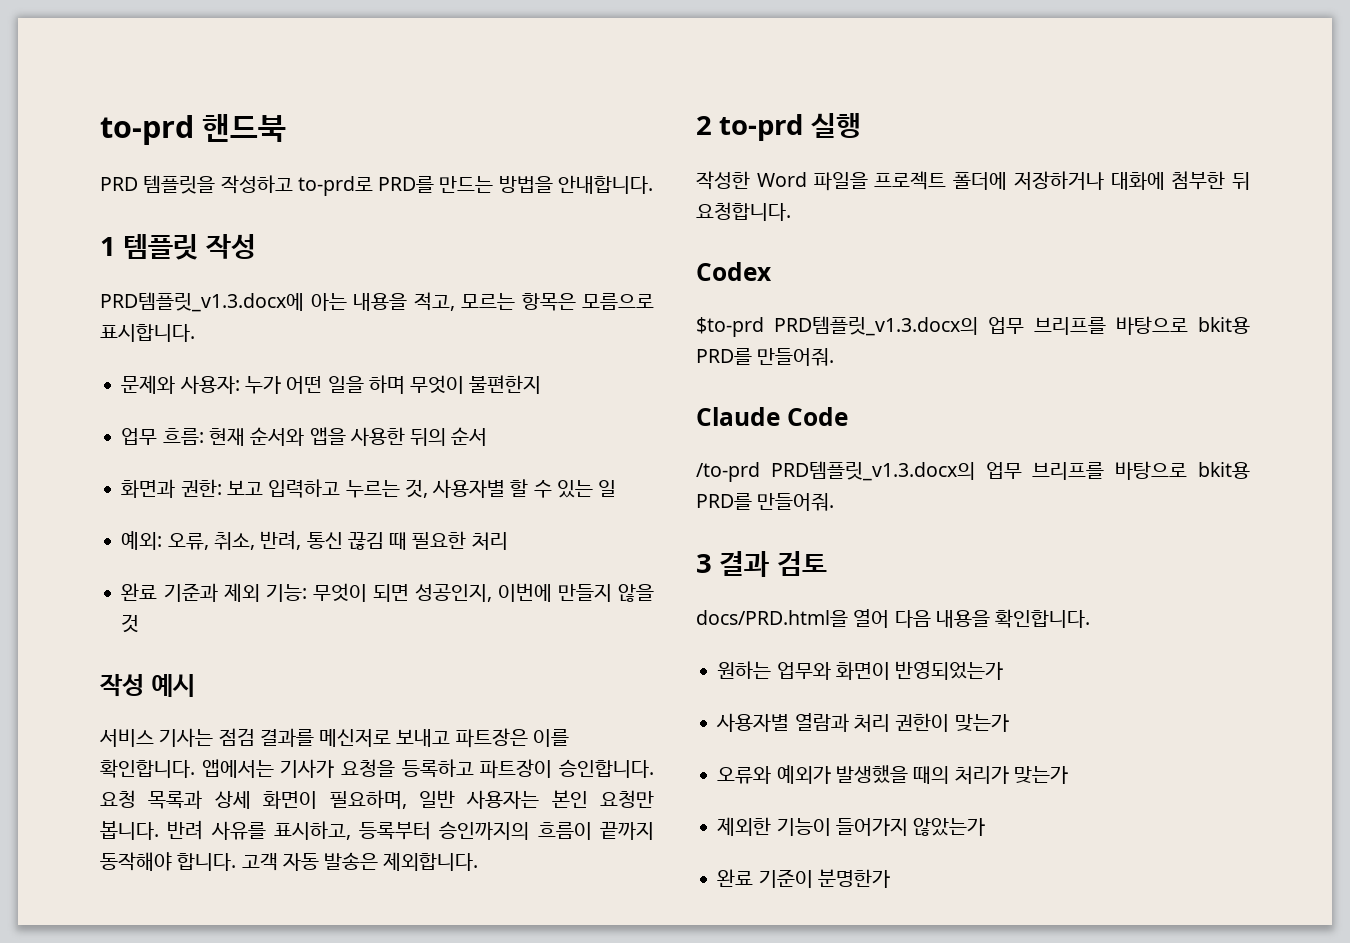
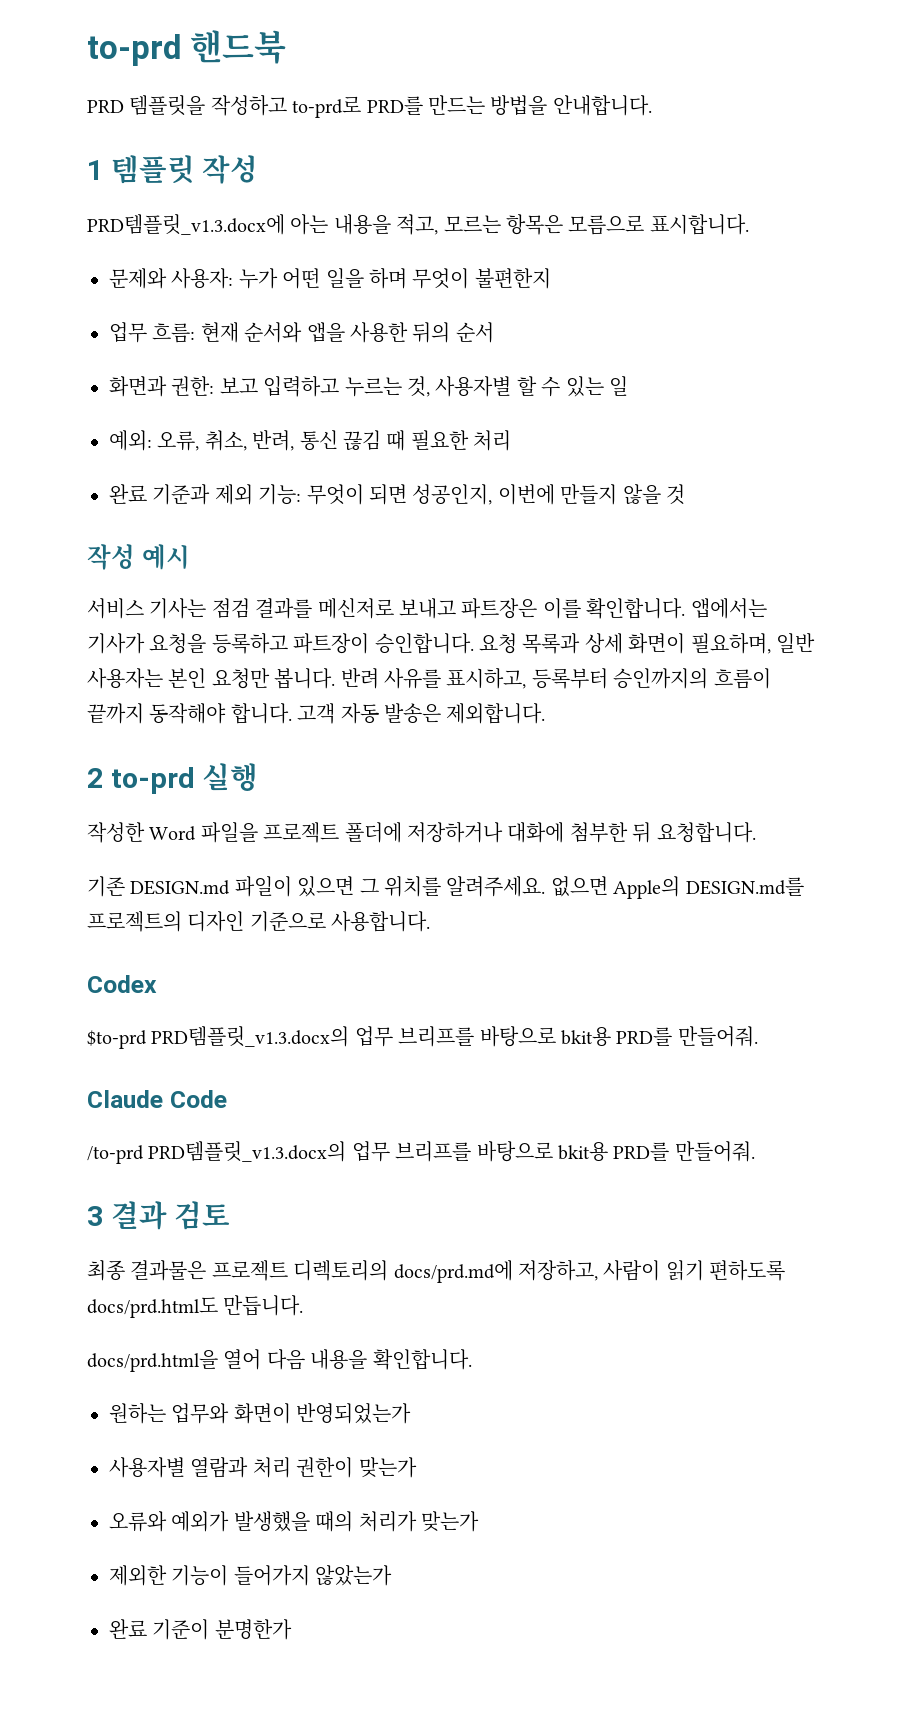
(791, 211) none -> [87,876,804,899] [87,911,431,932] // 기존 DESIGN.md 파일이 있으면 그 위치를 알려주세요. 없으면 Apple의 DESIGN.md를 프로젝트의 디자인 기준으로 사용합니다.
[696,610,848,627] docs/PRD.html을 -> [87,1260,786,1283] [87,1295,304,1318] [87,1350,218,1372] 최종 결과물은 프로젝트 디렉토리의 docs/prd.md에 저장하고, 사람이 읽기 편하도록 docs/prd.html도 만듭니다. // docs/prd.html을

